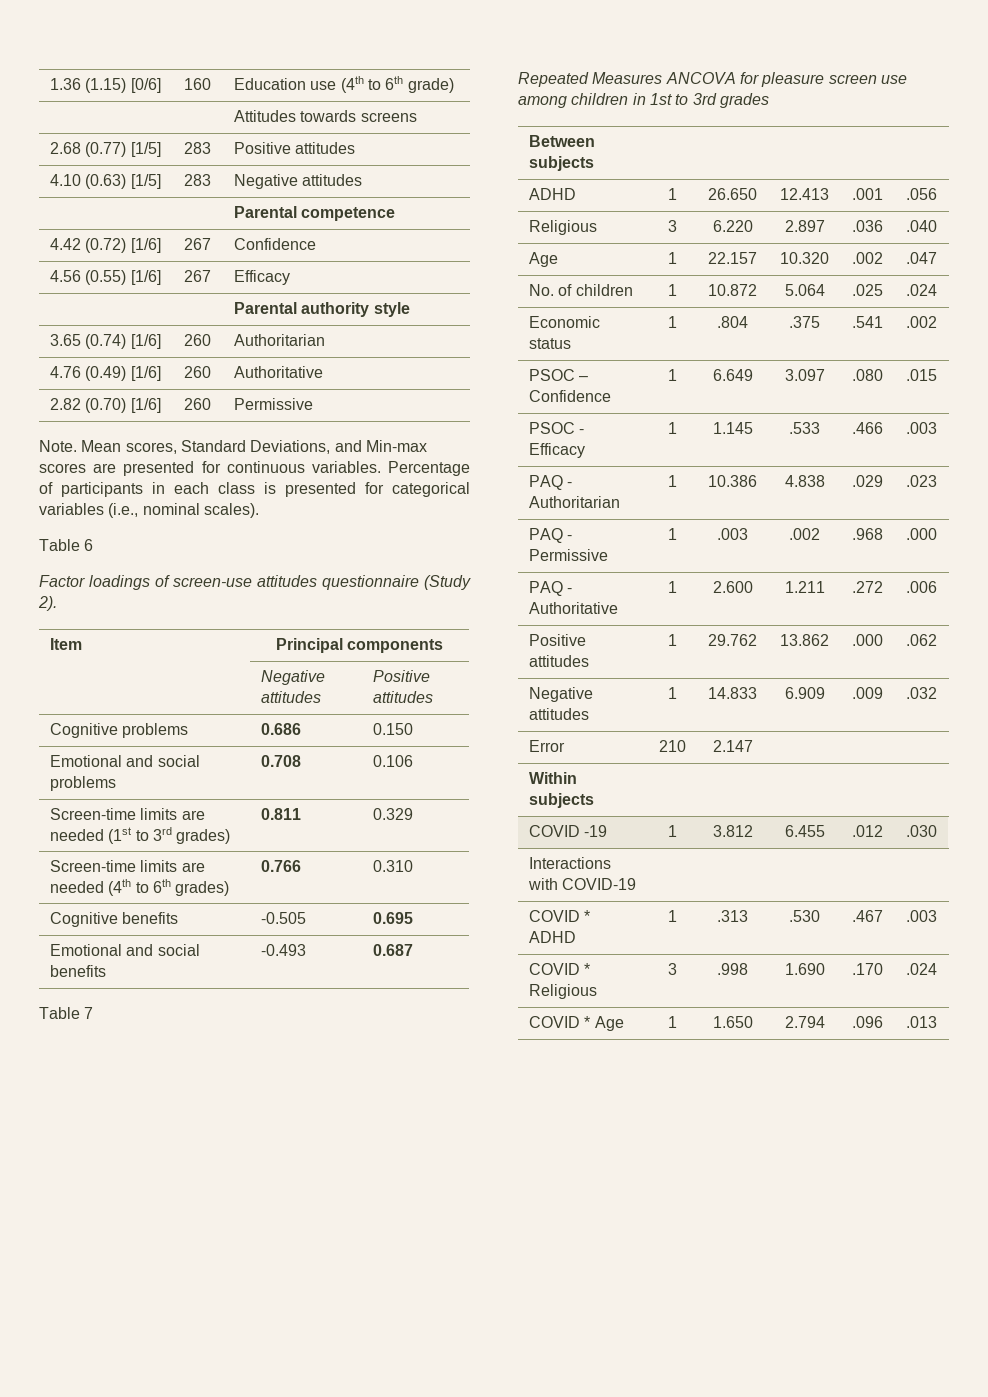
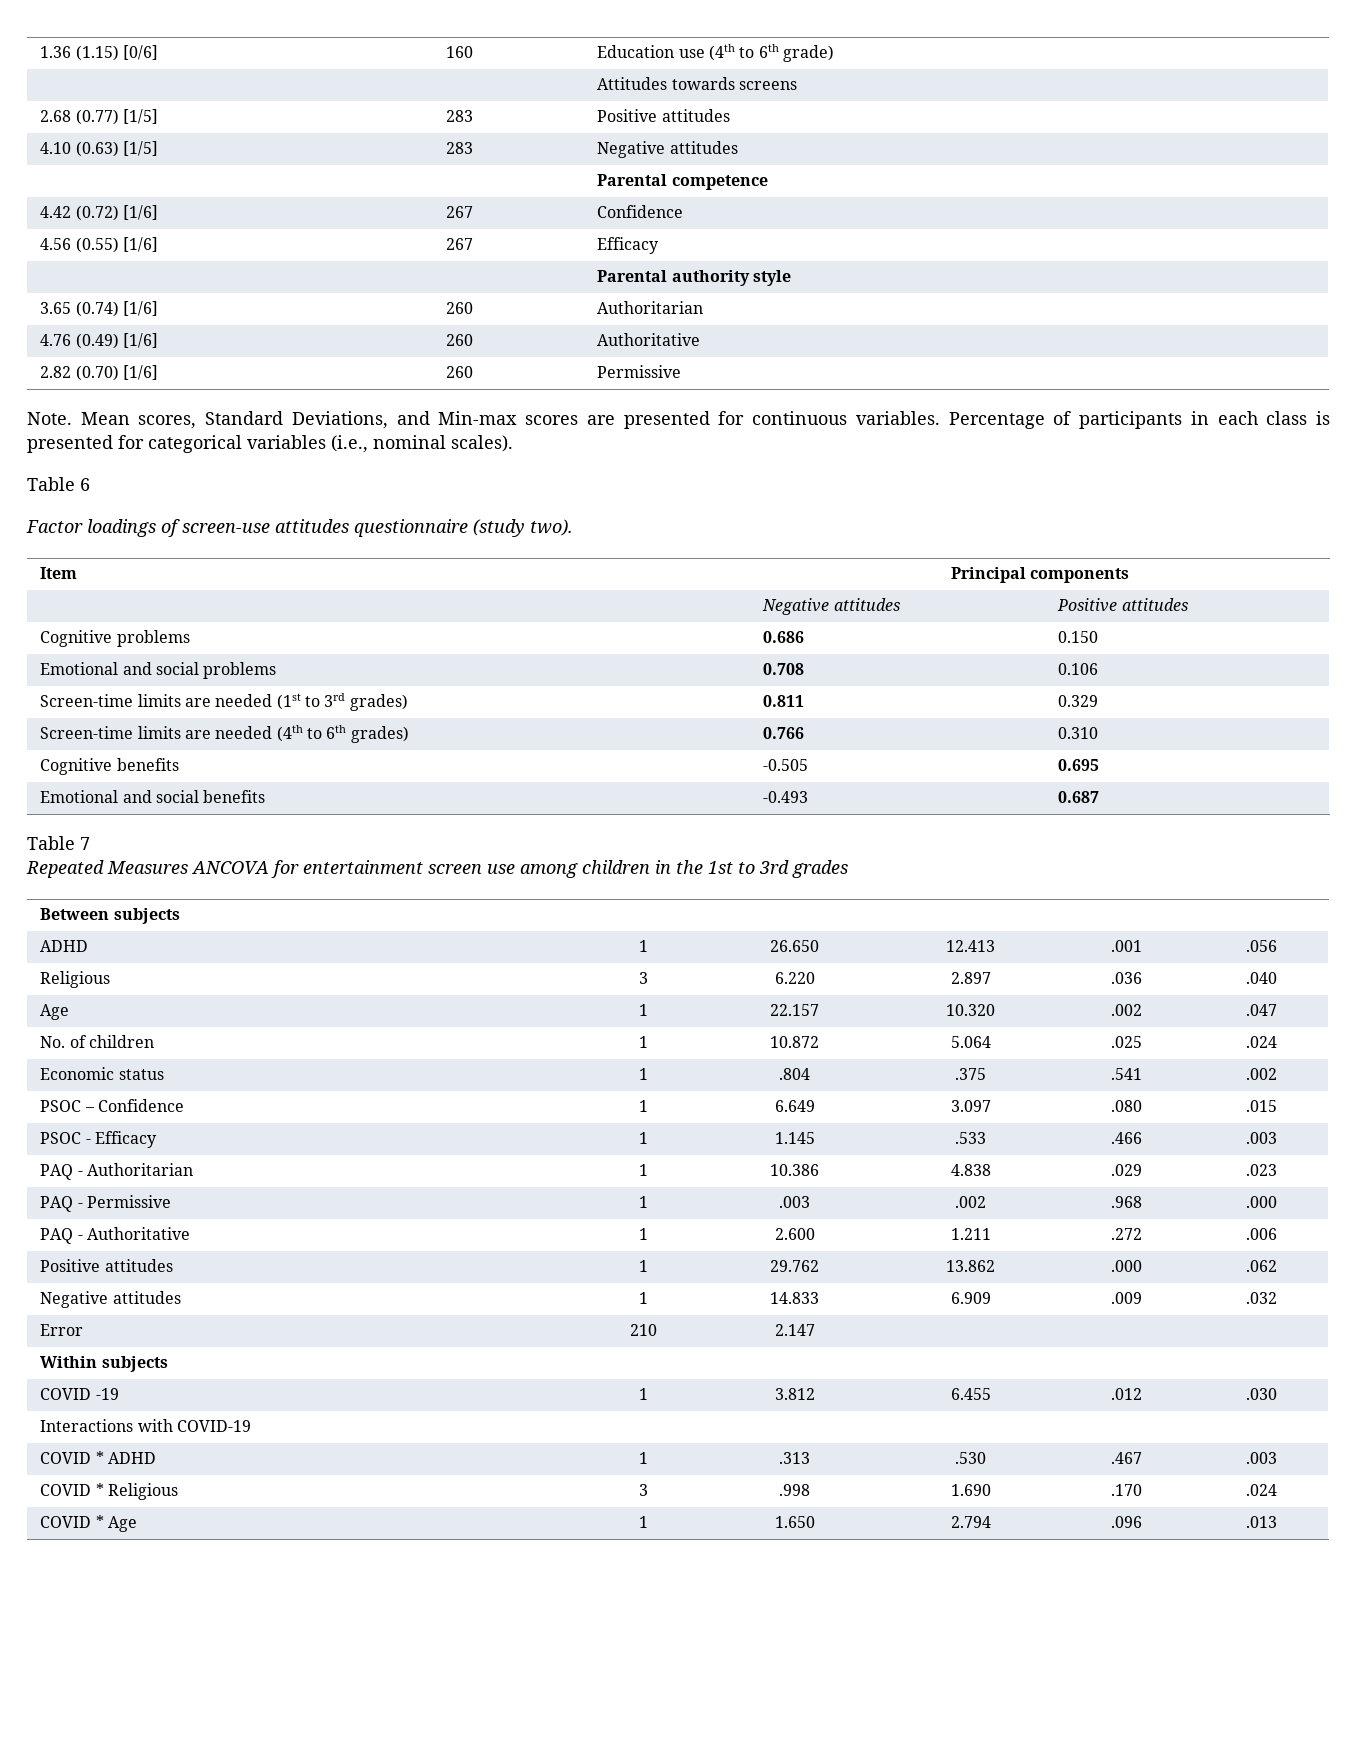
[424,575,471,590] [38,596,57,611] (Study 2). -> [473,519,573,537] (study two).
[761,72,825,87] pleasure -> [303,860,423,874] entertainment
(646, 99) none -> [676,860,703,874] the

